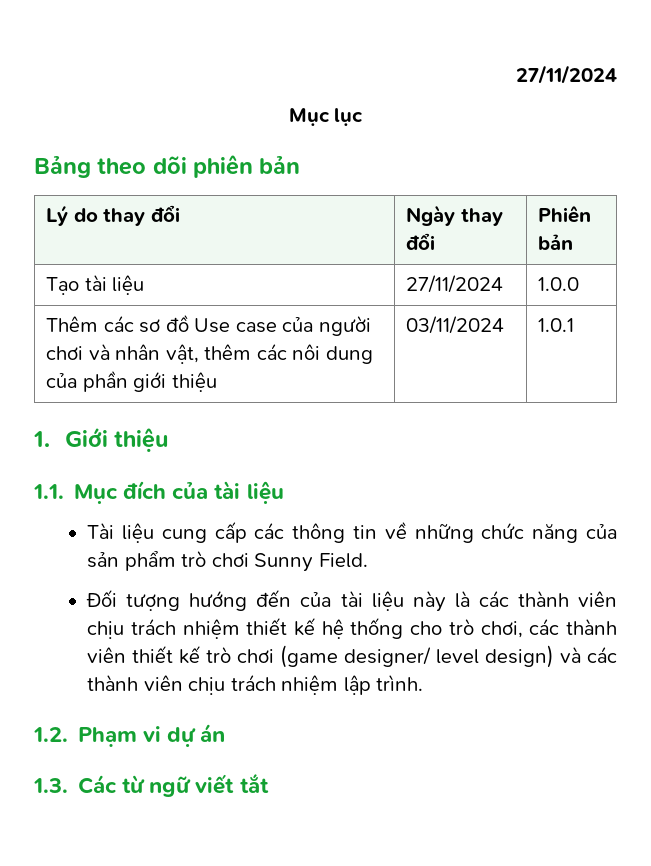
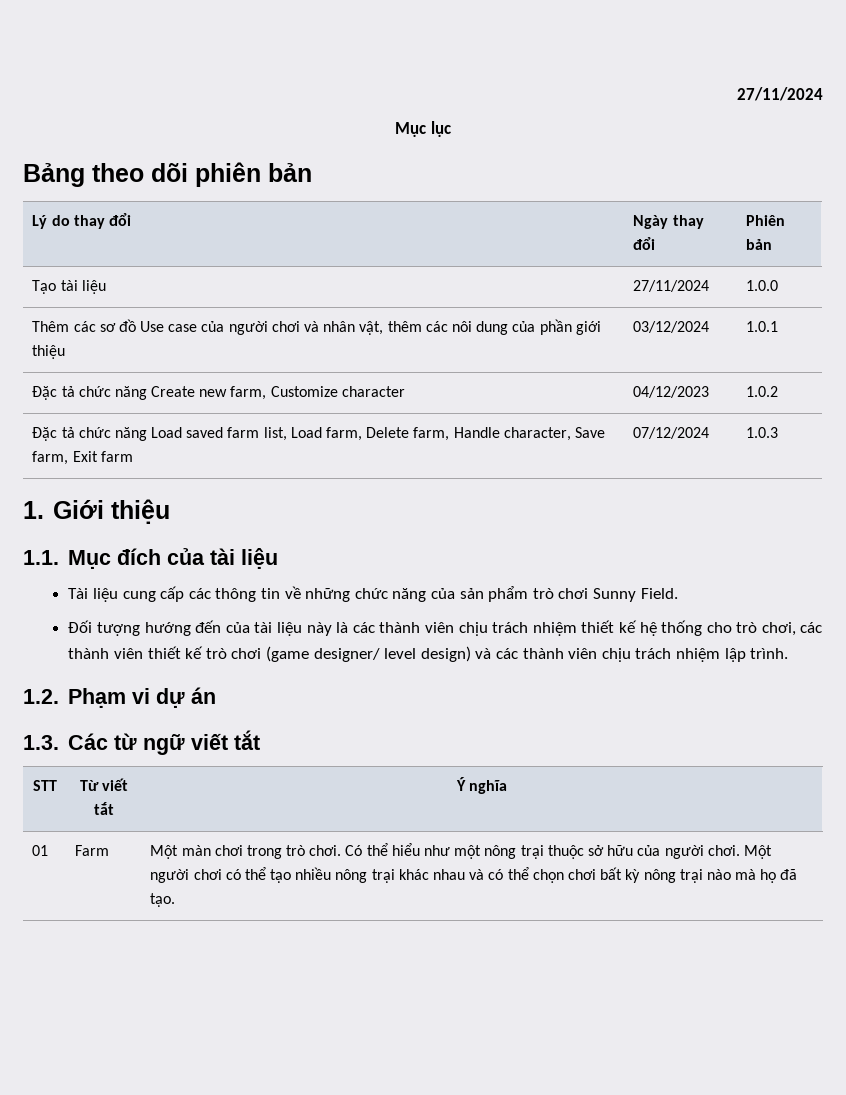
[406,316,505,334] 03/11/2024 -> [633,321,710,333] 03/12/2024
(575, 325) none -> [32,386,405,400] [633,386,710,398] [746,386,779,397] [32,427,605,441] [32,451,133,465] [633,427,710,439] [746,427,779,438] // Đặc tả chức năng Create new farm, Customize character | 04/12/2023 | 1.0.2 // Đặc tả chức năng Load saved farm list, Load farm, Delete farm, Handle character, Save farm, Exit farm | 07/12/2024 | 1.0.3
(269, 783) none -> [33,780,57,791] [79,778,129,791] [94,802,114,815] [455,777,508,794] [32,845,49,856] [75,845,110,856] [150,843,772,859] [150,867,798,883] [150,893,176,907] // STT | Từ viết tắt | Ý nghĩa // 01 | Farm | Một màn chơi trong trò chơi. Có thể hiểu như một nông trại thuộc sở hữu của người chơi. Một người chơi có thể tạo nhiều nông trại khác nhau và có thể chọn chơi bất kỳ nông trại nào mà họ đã tạo.

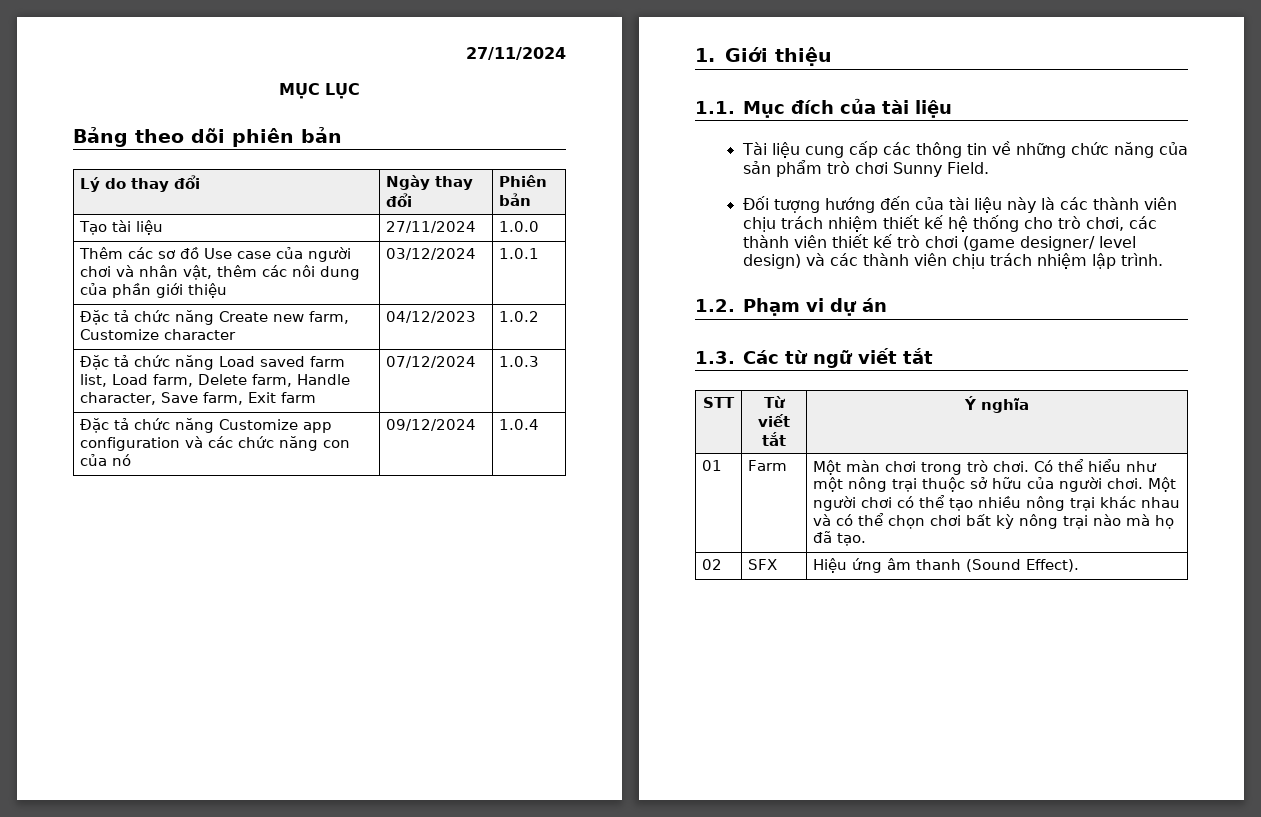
[395,121,451,137] Mục lục -> [279,83,360,99] MỤC LỤC
(779, 432) none -> [80,418,333,433] [80,436,351,451] [80,454,132,466] [386,419,477,431] [499,419,540,430] // Đặc tả chức năng Customize app configuration và các chức năng con của nó | 09/12/2024 | 1.0.4
(176, 900) none -> [702,559,723,570] [748,559,778,570] [813,558,1080,573] // 02 | SFX | Hiệu ứng âm thanh (Sound Effect).

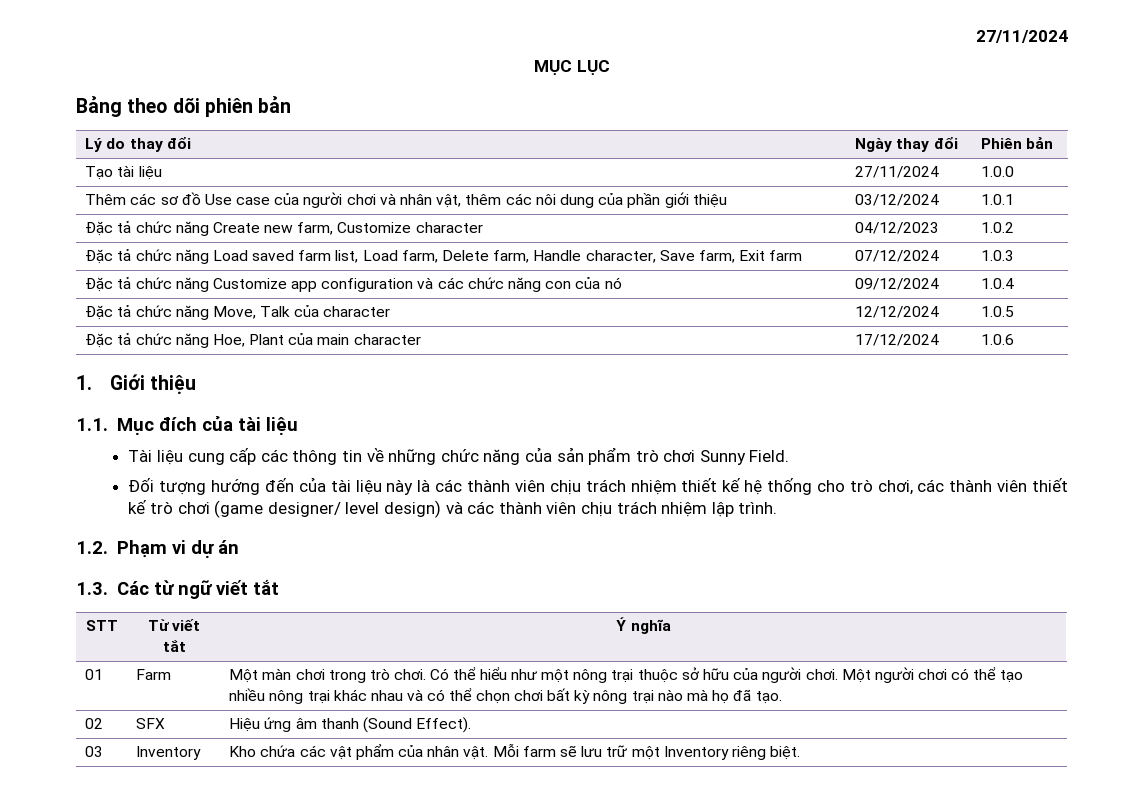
(540, 424) none -> [85,305,391,320] [855,306,940,318] [981,306,1015,317] [85,333,421,348] [855,334,940,346] [981,334,1015,345] // Đặc tả chức năng Move, Talk của character | 12/12/2024 | 1.0.5 // Đặc tả chức năng Hoe, Plant của main character | 17/12/2024 | 1.0.6
(1080, 565) none -> [85,746,104,757] [136,746,202,760] [229,743,801,760] // 03 | Inventory | Kho chứa các vật phẩm của nhân vật. Mỗi farm sẽ lưu trữ một Inventory riêng biệt.

